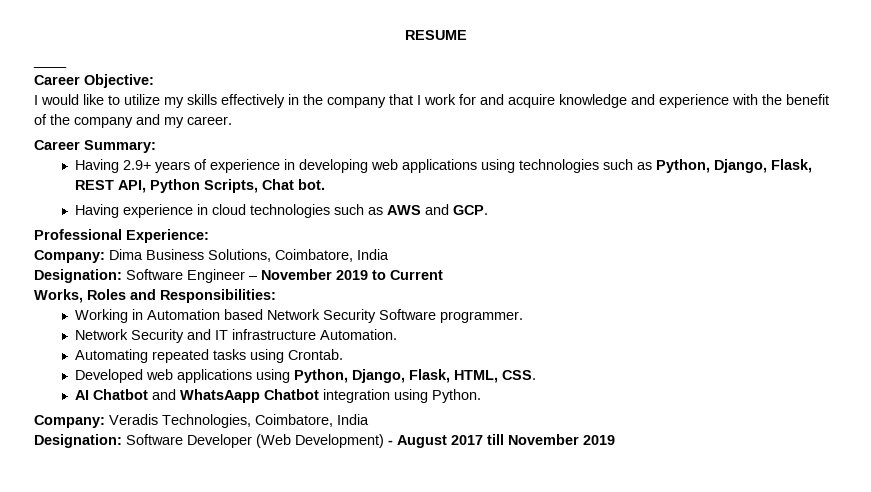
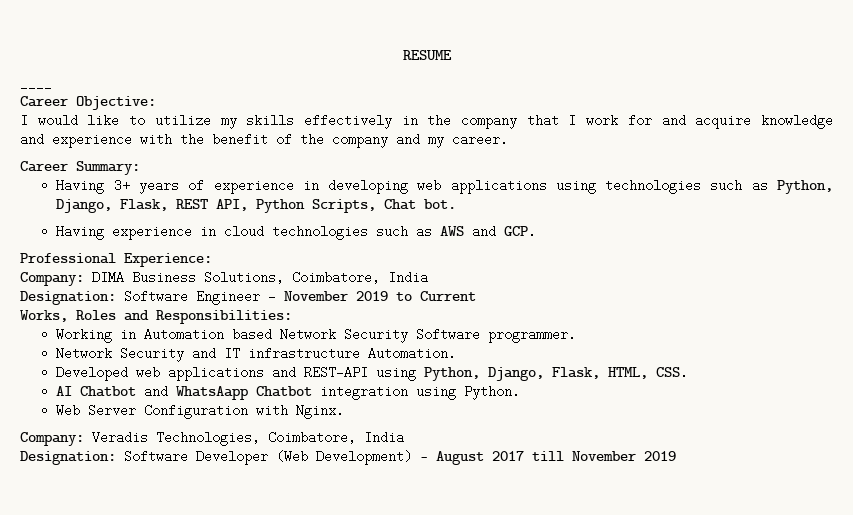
[122,160,151,170] 2.9+ -> [113,179,130,192] 3+
[109,249,143,260] Dima -> [92,271,124,284] DIMA
[74,349,343,363] // Automating repeated tasks using Crontab. -> (457, 353) none
(252, 376) none -> [272,366,369,379] and REST-API
(481, 396) none -> [56,404,345,419] // Web Server Configuration with Nginx.

